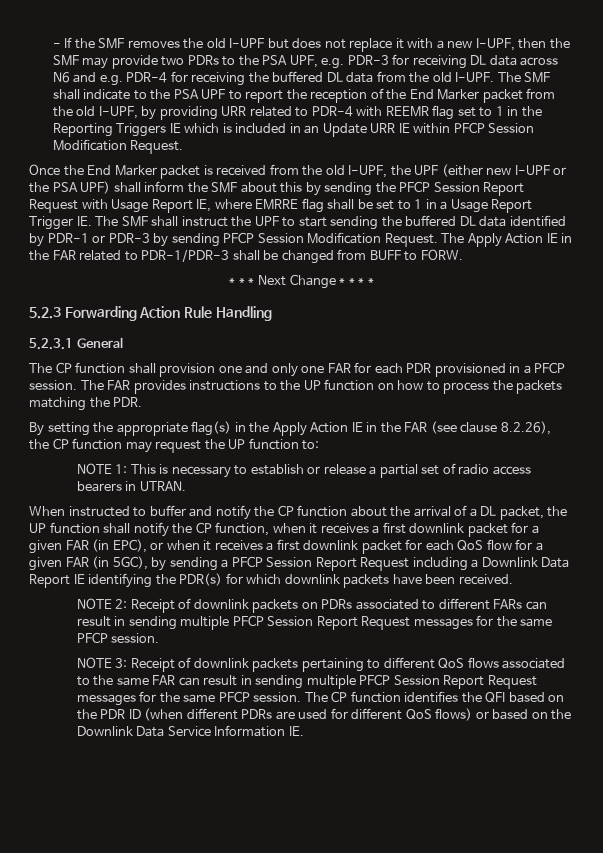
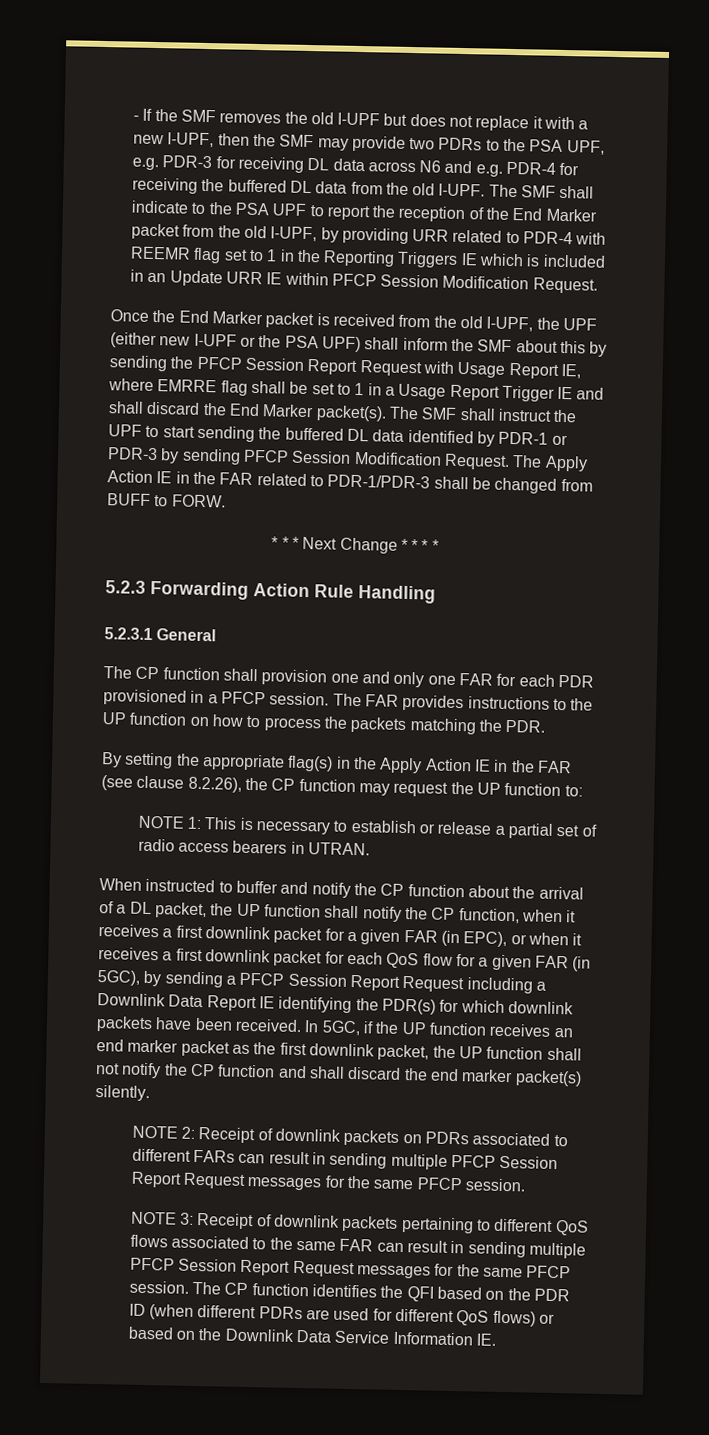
[76,216,92,226] IE. -> [557,386,605,400] [108,401,387,422] IE and shall discard the End Marker packet(s).
(513, 579) none -> [304,1020,573,1038] [96,1039,582,1061] [95,1062,582,1087] [95,1085,150,1102] In 5GC, if the UP function receives an end marker packet as the first downlink packet, the UP function shall not notify the CP function and shall discard the end marker packet(s) silently.

